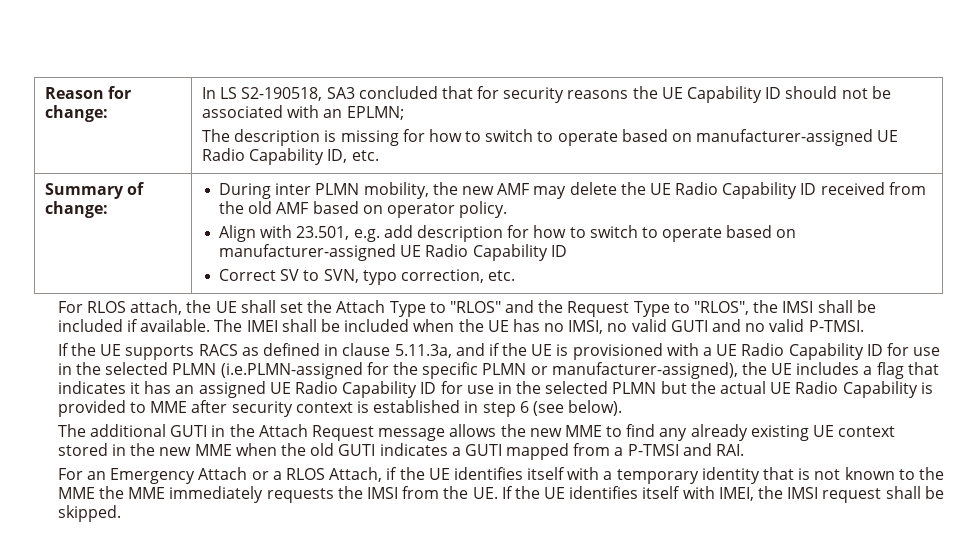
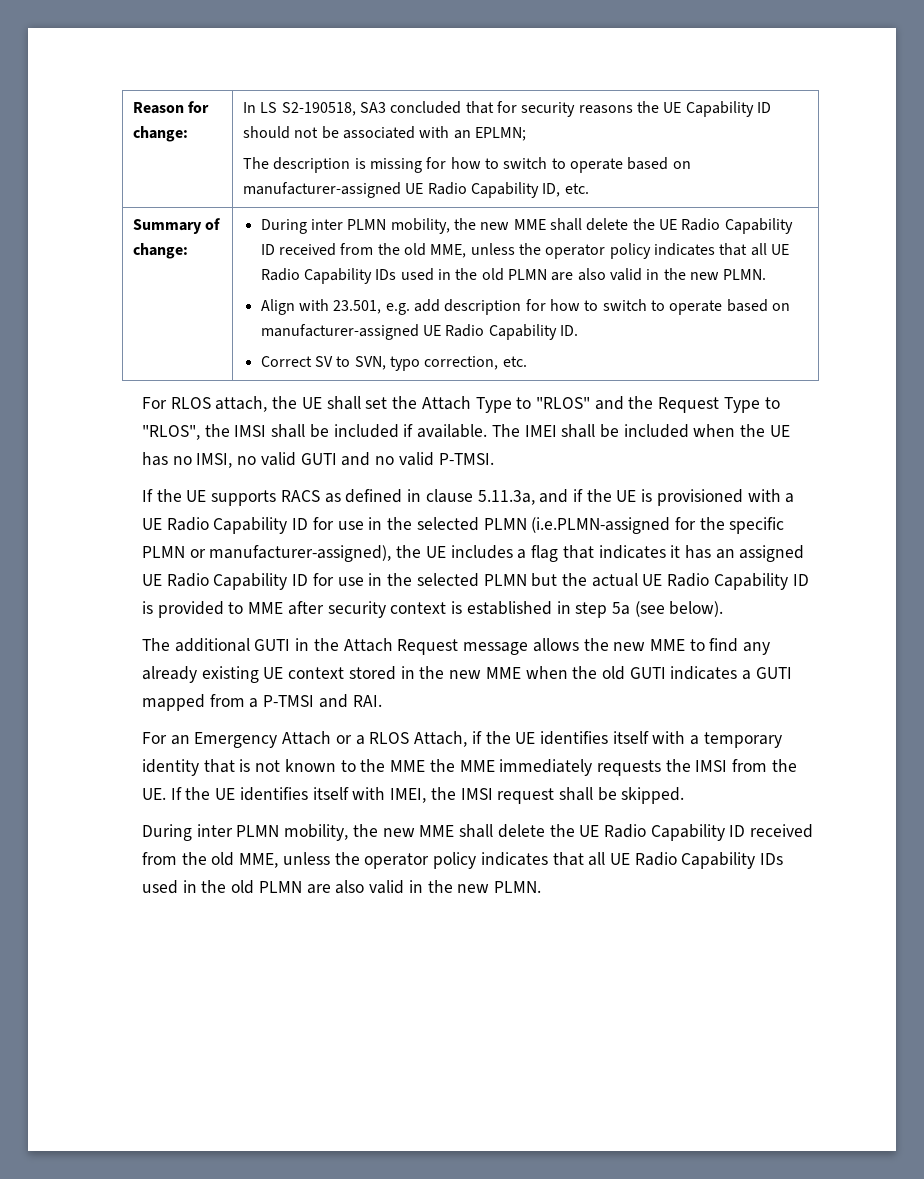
[497,183,567,199] AMF may -> [513,218,582,231] MME shall
[276,201,508,218] AMF based on operator policy. -> [430,243,789,259] [260,268,767,284] MME, unless the operator policy indicates that all UE Radio Capability IDs used in the old PLMN are also valid in the new PLMN.
[550,245,567,257] ID -> [559,325,578,336] ID.
(918, 389) none -> [792,574,809,586] ID
[519,401,529,413] 6 -> [611,602,630,615] 5a
(121, 513) none -> [141,824,814,841] [141,852,784,869] [141,880,541,894] // During inter PLMN mobility, the new MME shall delete the UE Radio Capability ID received from the old MME, unless the operator policy indicates that all UE Radio Capability IDs used in the old PLMN are also valid in the new PLMN.

